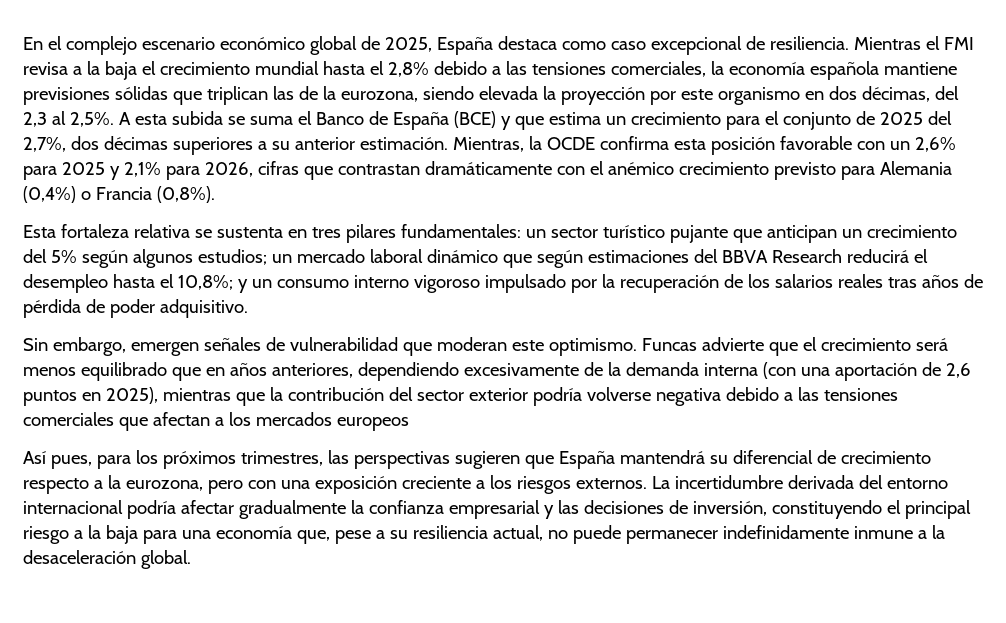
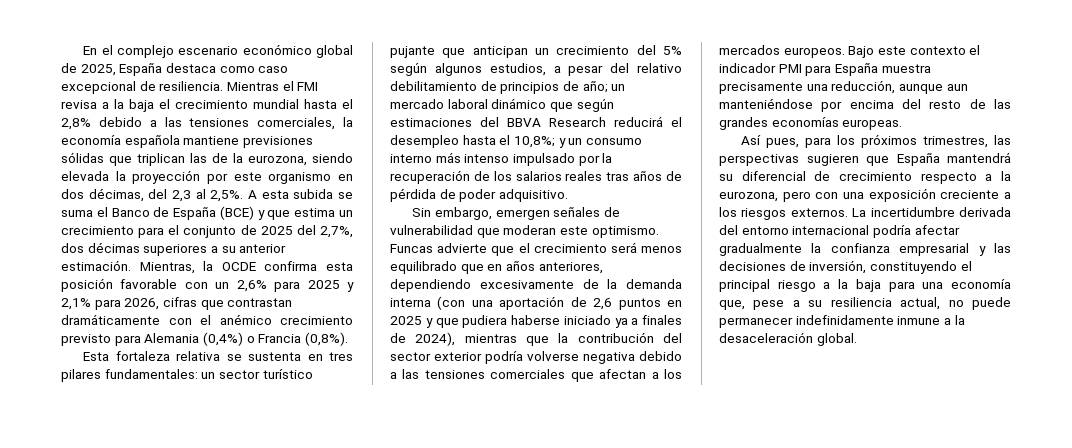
[197,249,267,265] estudios; -> [489,63,682,76] [390,81,608,94] estudios, a pesar del relativo debilitamiento de principios de año;
[413,275,480,293] vigoroso -> [435,152,510,163] más intenso
[105,387,158,404] 2025), -> [390,315,682,328] [390,332,456,346] 2025 y que pudiera haberse iniciado ya a finales de 2024),
[336,417,409,431] europeos -> [783,45,981,58] [719,63,931,76] [719,80,968,94] [719,98,1011,112] [719,117,903,130] europeos. Bajo este contexto el indicador PMI para España muestra precisamente una reducción, aunque aun manteniéndose por encima del resto de las grandes economías europeas.

